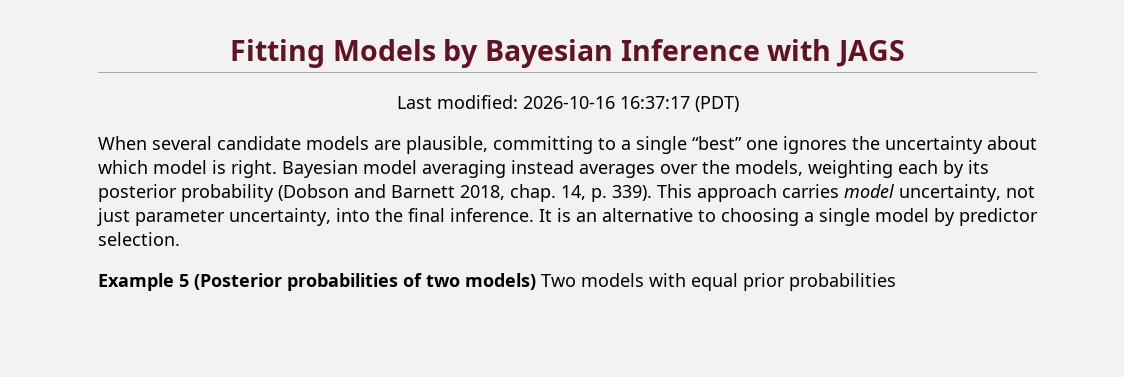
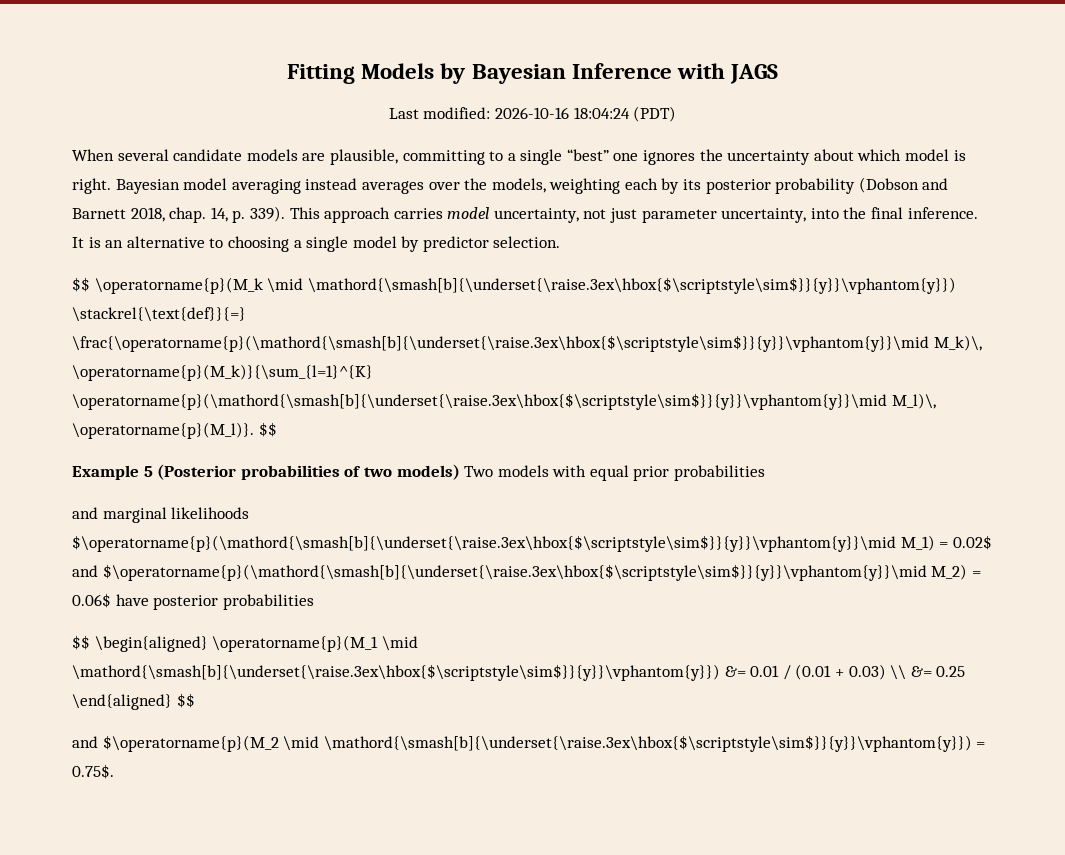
[619,96,690,109] 16:37:17 -> [573,107,630,119] 18:04:24
(180, 239) none -> [72,277,956,294] [72,307,246,322] [72,335,982,352] [72,364,373,381] [72,393,936,410] [72,422,277,439] // $$ \operatorname{p}(M_k \mid \mathord{\smash[b]{\underset{\raise.3ex\hbox{$\scriptstyle\sim$}}{y}}\vphantom{y}}) \stackrel{\text{def}}{=} \frac{\operatorname{p}(\mathord{\smash[b]{\underset{\raise.3ex\hbox{$\scriptstyle\sim$}}{y}}\vphantom{y}}\mid M_k)\, \operatorname{p}(M_k)}{\sum_{l=1}^{K} \operatorname{p}(\mathord{\smash[b]{\underset{\raise.3ex\hbox{$\scriptstyle\sim$}}{y}}\vphantom{y}}\mid M_l)\, \operatorname{p}(M_l)}. $$
(896, 282) none -> [72,507,250,523] [72,535,992,552] [72,564,981,581] [72,593,314,610] [72,635,418,652] [72,664,966,681] [72,693,195,710] [72,735,986,752] [72,764,114,779] // and marginal likelihoods $\operatorname{p}(\mathord{\smash[b]{\underset{\raise.3ex\hbox{$\scriptstyle\sim$}}{y}}\vphantom{y}}\mid M_1) = 0.02$ and $\operatorname{p}(\mathord{\smash[b]{\underset{\raise.3ex\hbox{$\scriptstyle\sim$}}{y}}\vphantom{y}}\mid M_2) = 0.06$ have posterior probabilities // $$ \begin{aligned} \operatorname{p}(M_1 \mid \mathord{\smash[b]{\underset{\raise.3ex\hbox{$\scriptstyle\sim$}}{y}}\vphantom{y}}) &= 0.01 / (0.01 + 0.03) \\ &= 0.25 \end{aligned} $$ // and $\operatorname{p}(M_2 \mid \mathord{\smash[b]{\underset{\raise.3ex\hbox{$\scriptstyle\sim$}}{y}}\vphantom{y}}) = 0.75$.

